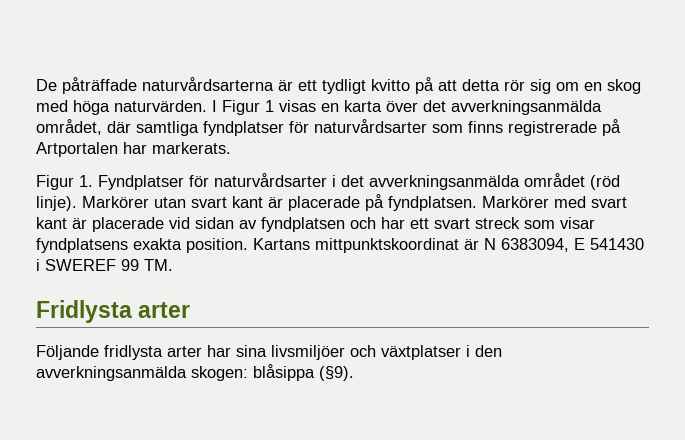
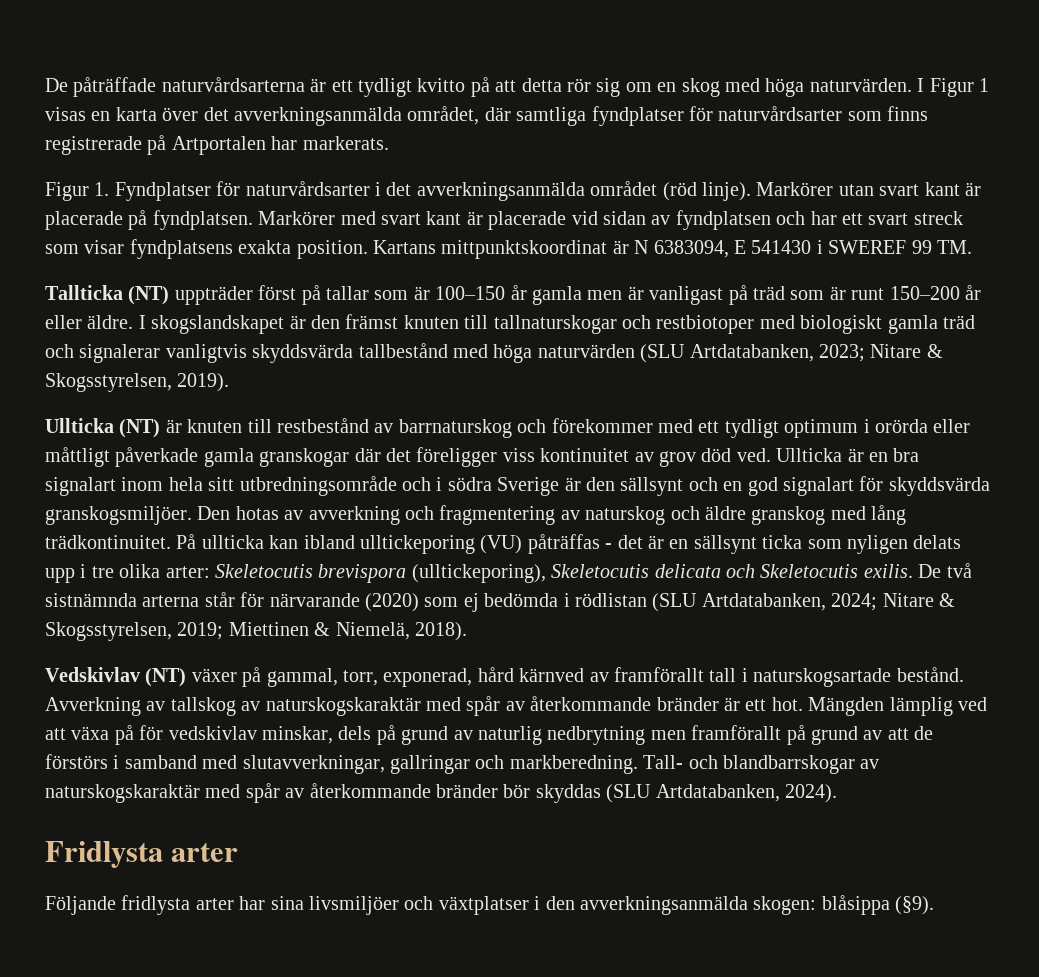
(173, 265) none -> [45,285,981,305] [45,314,975,334] [45,343,943,363] [45,373,230,392] [45,418,971,438] [45,447,920,467] [45,476,990,496] [45,505,907,525] [45,534,962,554] [45,563,972,583] [45,592,955,612] [45,622,467,641] [45,667,964,687] [45,696,987,716] [45,725,934,745] [45,754,880,774] [45,783,837,803] // Tallticka (NT) uppträder först på tallar som är 100–150 år gamla men är vanligast på träd som är runt 150–200 år eller äldre. I skogslandskapet är den främst knuten till tallnaturskogar och restbiotoper med biologiskt gamla träd och signalerar vanligtvis skyddsvärda tallbestånd med höga naturvärden (SLU Artdatabanken, 2023; Nitare & Skogsstyrelsen, 2019). // Ullticka (NT) är knuten till restbestånd av barrnaturskog och förekommer med ett tydligt optimum i orörda eller måttligt påverkade gamla granskogar där det föreligger viss kontinuitet av grov död ved. Ullticka är en bra signalart inom hela sitt utbredningsområde och i södra Sverige är den sällsynt och en god signalart för skyddsvärda granskogsmiljöer. Den hotas av avverkning och fragmentering av naturskog och äldre granskog med lång trädkontinuitet. På ullticka kan ibland ulltickeporing (VU) påträffas - det är en sällsynt ticka som nyligen delats upp i tre olika arter: Skeletocutis brevispora (ulltickeporing), Skeletocutis delicata och Skeletocutis exilis. De två sistnämnda arterna står för närvarande (2020) som ej bedömda i rödlistan (SLU Artdatabanken, 2024; Nitare & Skogsstyrelsen, 2019; Miettinen & Niemelä, 2018). // Vedskivlav (NT) växer på gammal, torr, exponerad, hård kärnved av framförallt tall i naturskogsartade bestånd. Avverkning av tallskog av naturskogskaraktär med spår av återkommande bränder är ett hot. Mängden lämplig ved att växa på för vedskivlav minskar, dels på grund av naturlig nedbrytning men framförallt på grund av att de förstörs i samband med slutavverkningar, gallringar och markberedning. Tall- och blandbarrskogar av naturskogskaraktär med spår av återkommande bränder bör skyddas (SLU Artdatabanken, 2024).

